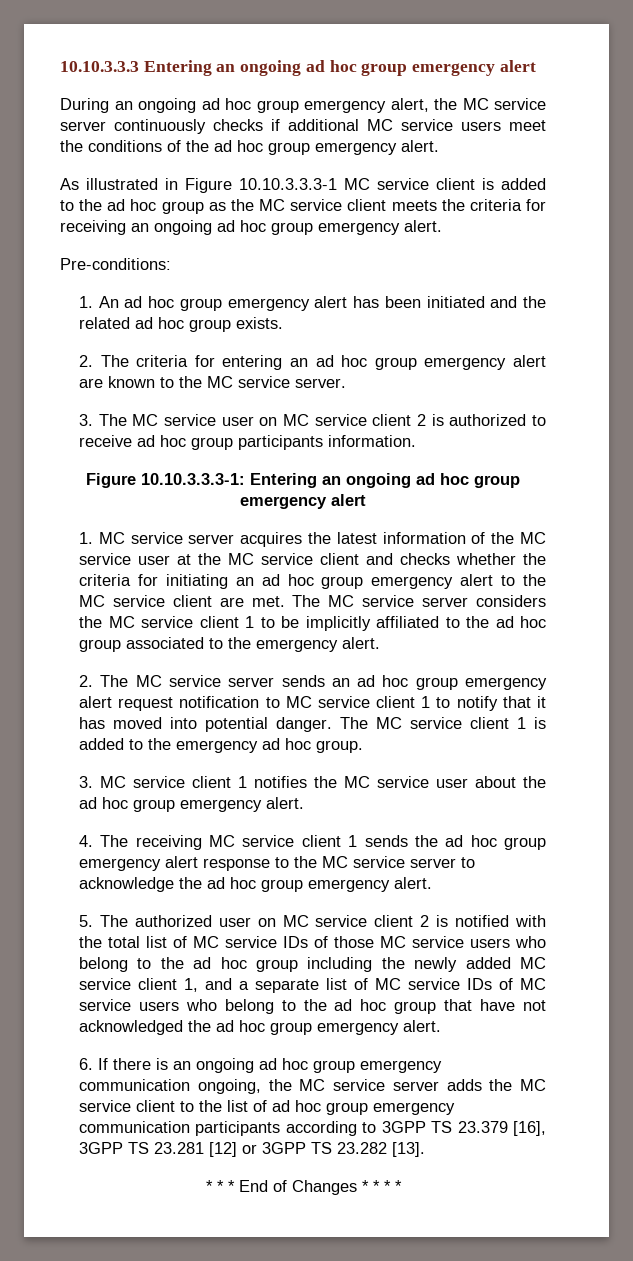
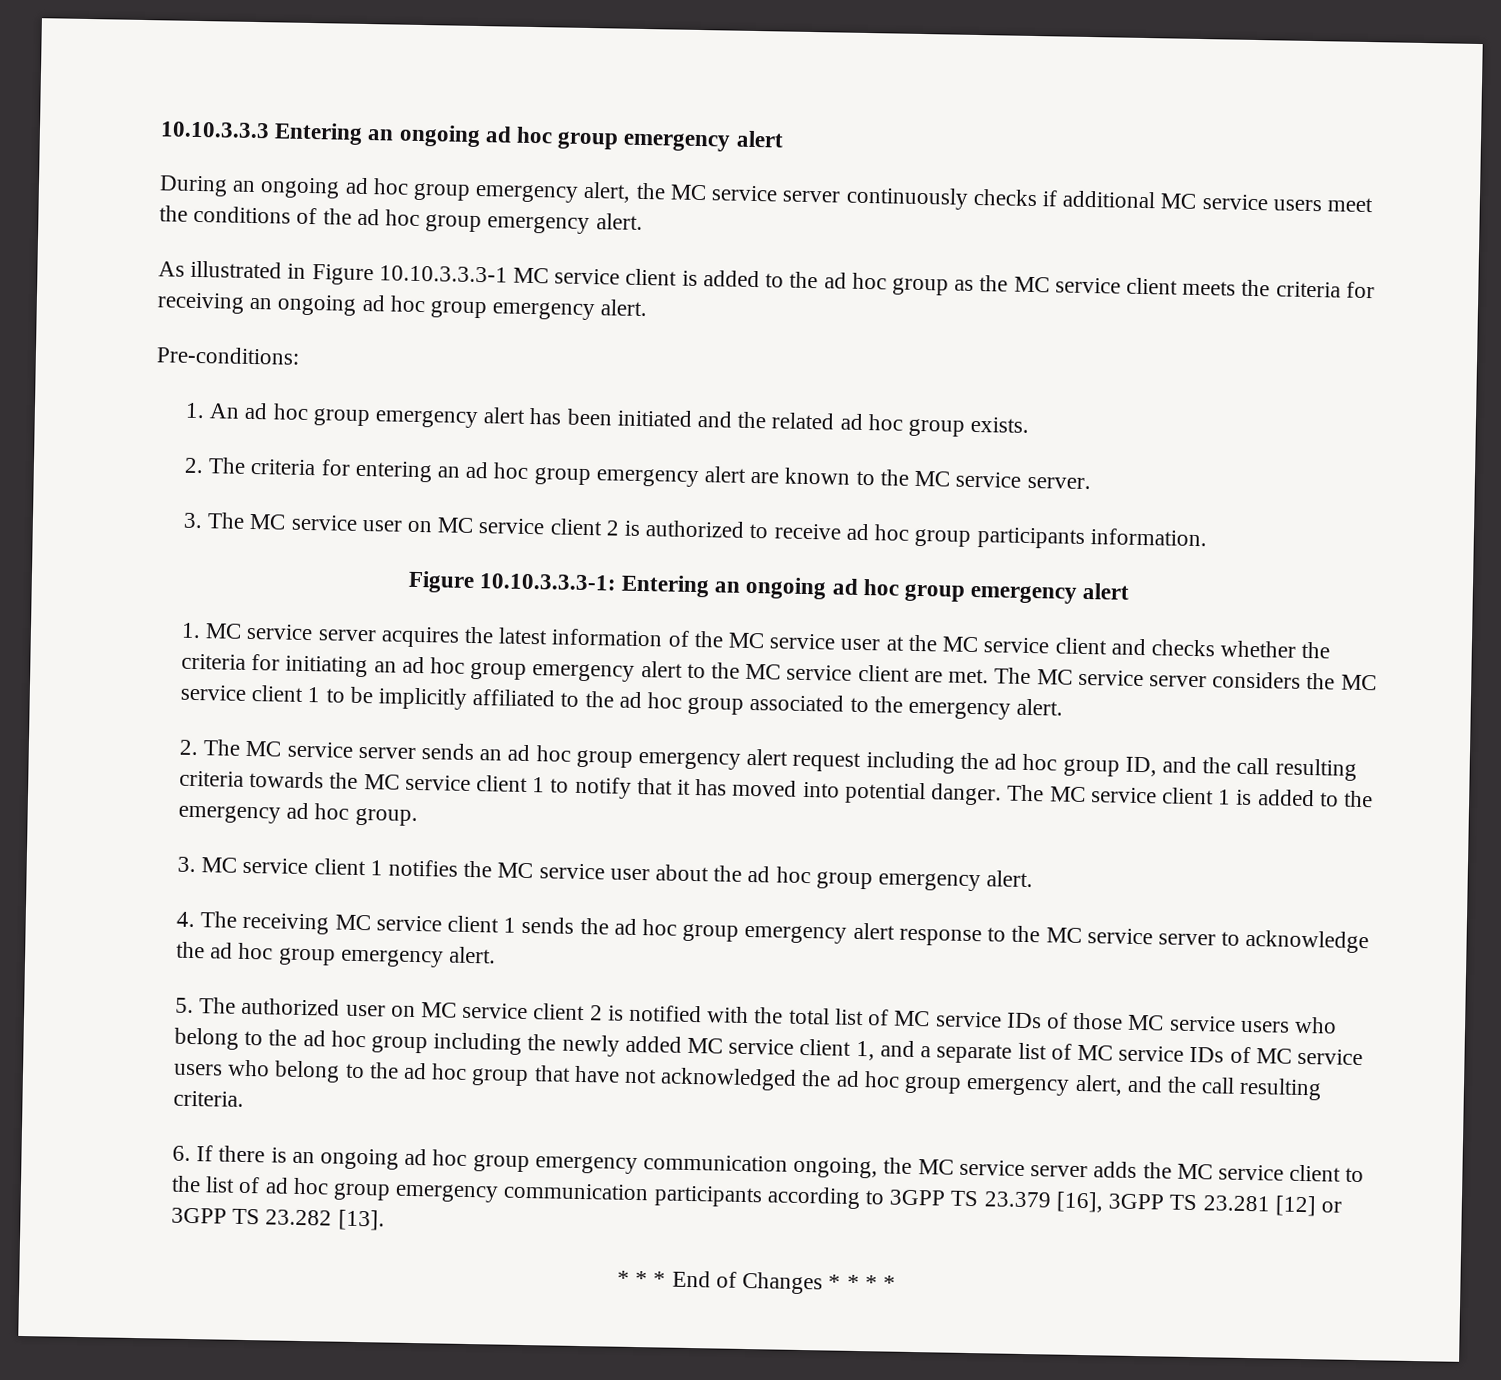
[179,696,280,708] notification to -> [865,751,1357,781] [178,770,359,789] including the ad hoc group ID, and the call resulting criteria towards the
[403,1020,442,1032] alert. -> [1074,1074,1323,1101] [172,1090,244,1107] alert, and the call resulting criteria.

